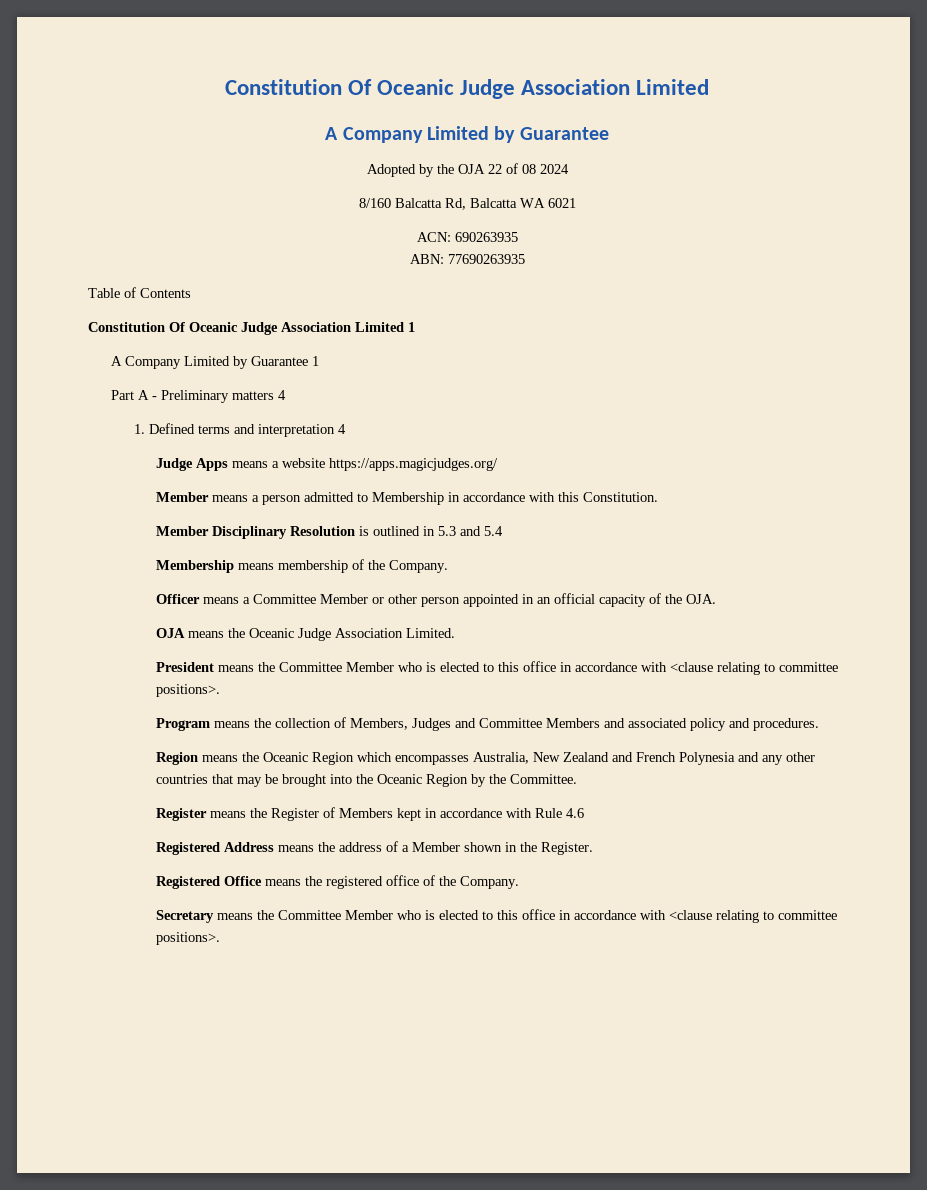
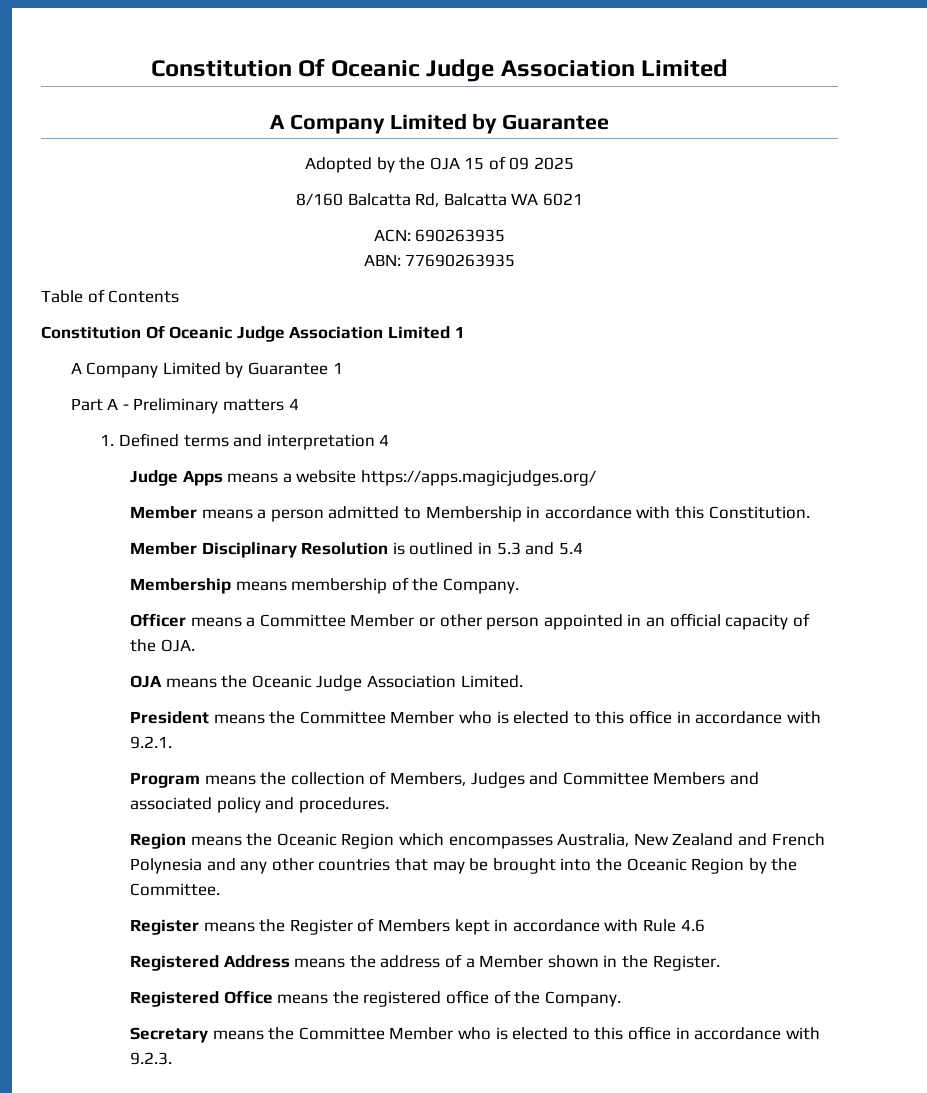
[487,163,569,174] 22 of 08 2024 -> [464,156,575,170] 15 of 09 2025
[670,662,839,675] [156,684,221,697] <clause relating to committee positions>. -> [130,736,173,749] 9.2.1.
[669,910,838,923] [156,932,221,945] <clause relating to committee positions>. -> [130,1052,173,1065] 9.2.3.

